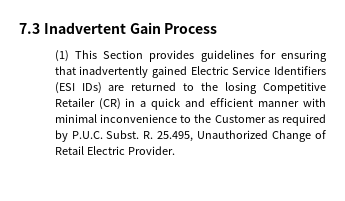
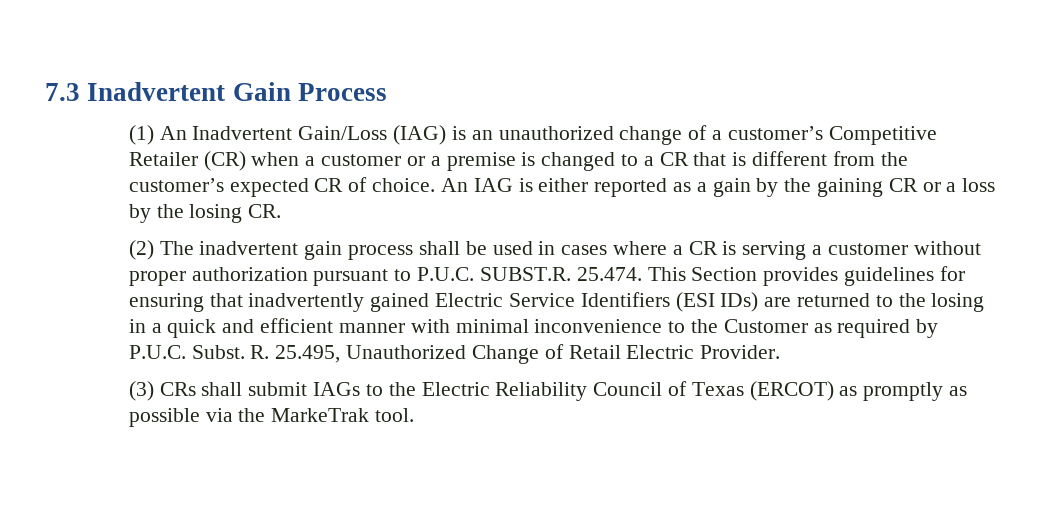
(69, 56) none -> [159,125,937,145] [128,151,908,171] [128,177,996,197] [128,204,282,223] [128,240,981,260] [128,267,642,286] An Inadvertent Gain/Loss (IAG) is an unauthorized change of a customer’s Competitive Retailer (CR) when a customer or a premise is changed to a CR that is different from the customer’s expected CR of choice. An IAG is either reported as a gain by the gaining CR or a loss by the losing CR. // (2) The inadvertent gain process shall be used in cases where a CR is serving a customer without proper authorization pursuant to P.U.C. SUBST.R. 25.474.
[263,82,326,94] [54,98,121,110] Competitive Retailer (CR) -> (985, 302) none
(175, 150) none -> [128,381,967,401] [128,408,415,427] // (3) CRs shall submit IAGs to the Electric Reliability Council of Texas (ERCOT) as promptly as possible via the MarkeTrak tool.

